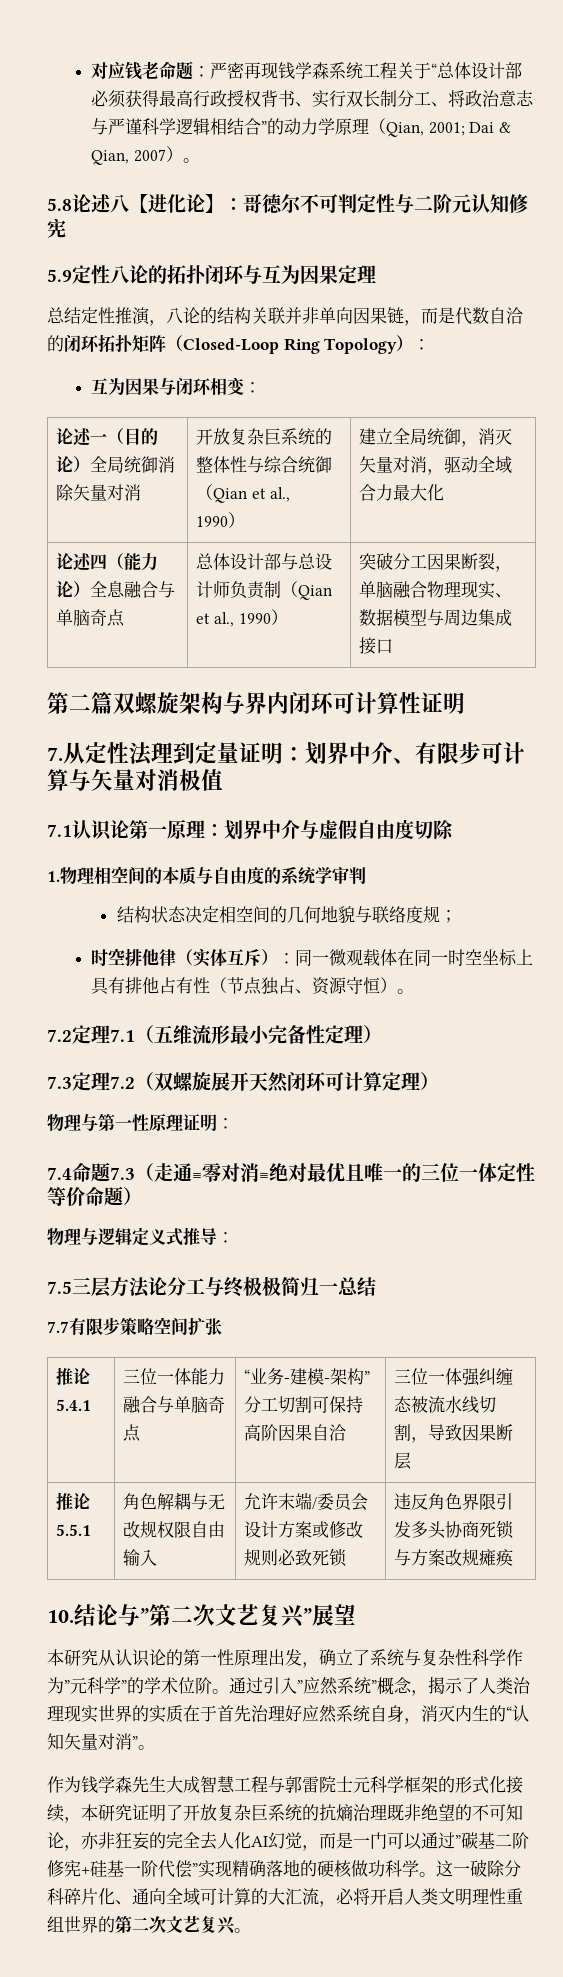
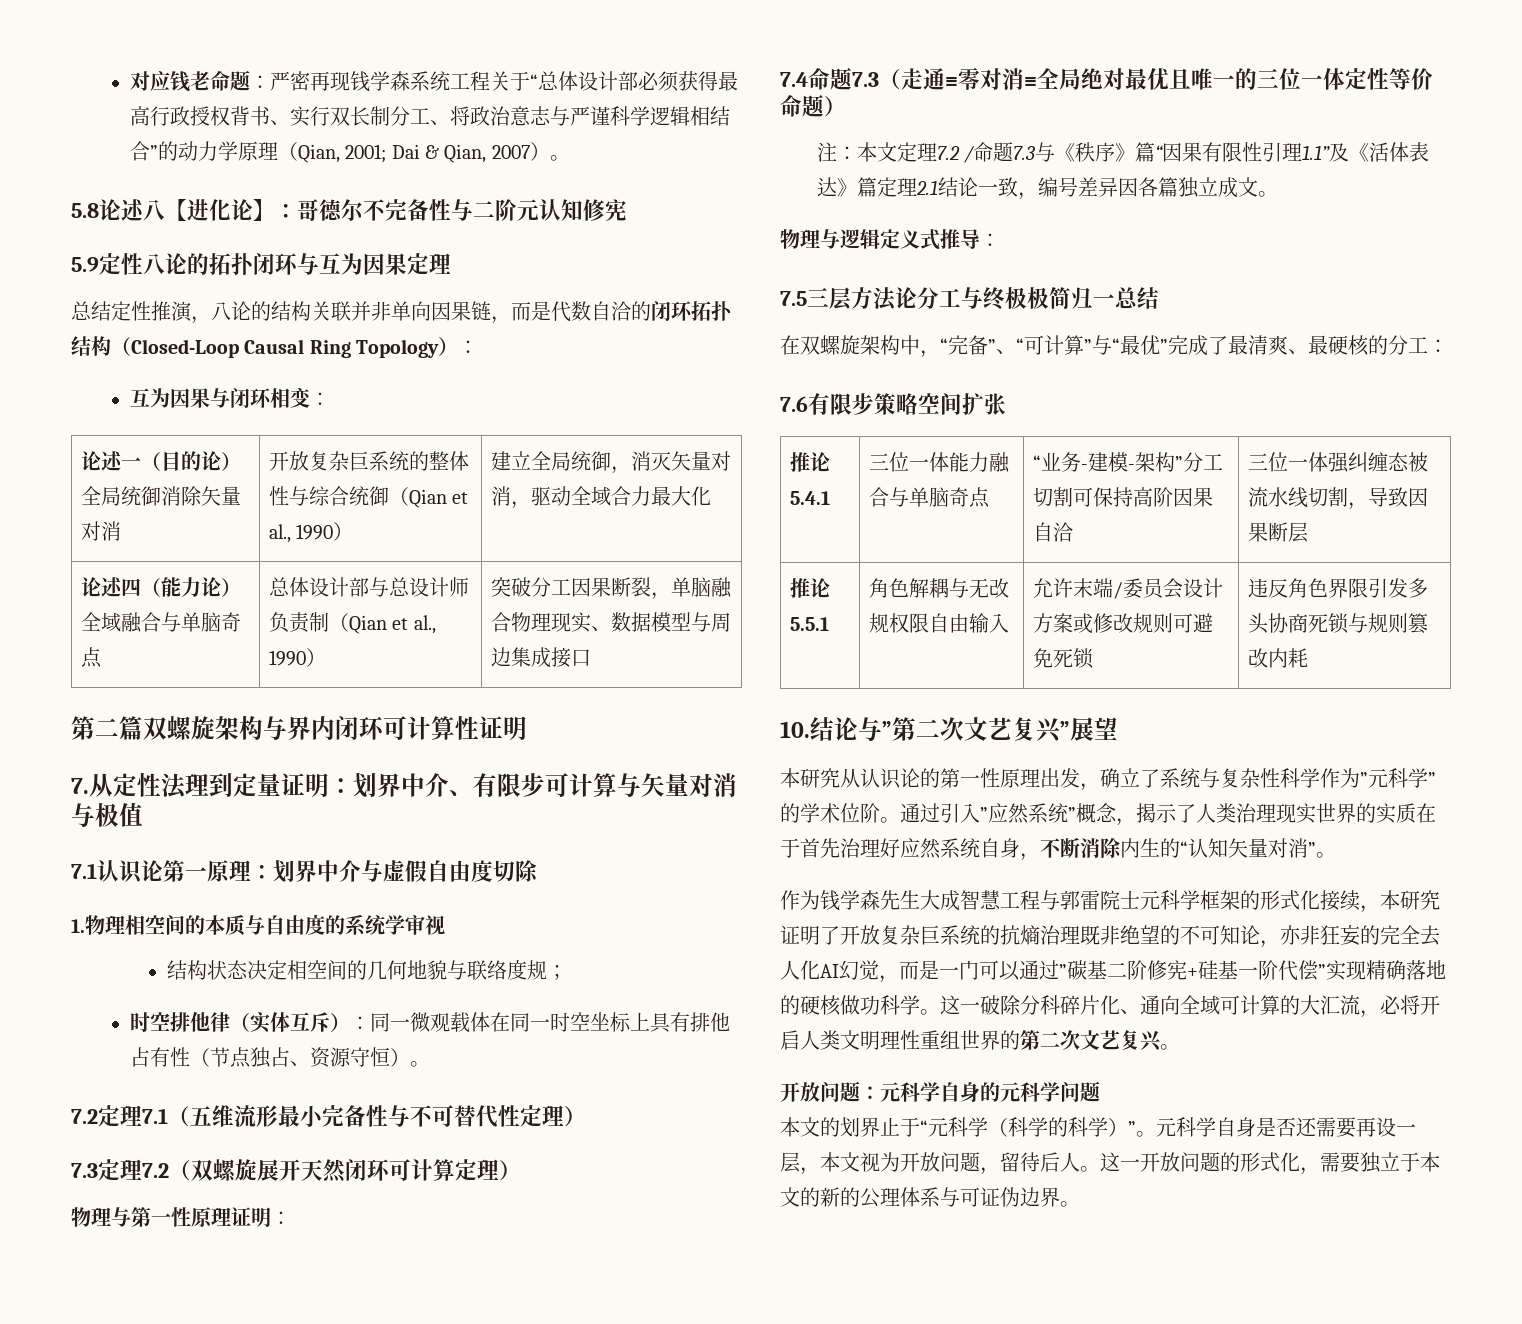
[319,194,376,214] 可判定 -> [385,199,429,221] 完备
[132,335,279,354] 矩阵（Closed-Loop -> [71,336,305,358] 结构（Closed-Loop Causal
[107,581,126,598] 息 -> [100,612,121,632] 域
(179, 780) none -> [71,803,95,827] 与
[349,867,366,885] 判 -> [425,915,445,935] 视
(325, 1034) none -> [388,1105,520,1128] 与不可替代性
(269, 1176) none -> [1037,68,1081,90] 全局
(142, 1196) none -> [816,142,1430,163] [816,177,1278,200] // 注：本文定理7.2 /命题7.3与《秩序》篇“因果有限性引理1.1”及《活体表达》篇定理2.1结论一致，编号差异因各篇独立成文。
[47,1321,69,1333] 7.7 -> [780,335,1448,358] [780,396,808,412] 在双螺旋架构中，“完备”、“可计算”与“最优”完成了最清爽、最硬核的分工： // 7.6
[278,1549,313,1566] 必致 -> [1172,613,1213,633] [1032,648,1053,668] 可避免
[411,1549,514,1566] 方案改规瘫痪 -> [1367,613,1428,634] [1247,648,1308,668] 规则篡改内耗
[421,1705,455,1722] 消灭 -> [1040,837,1122,859] 不断消除
(251, 1930) none -> [780,1081,1100,1102] [780,1117,1416,1138] [780,1152,1440,1175] [780,1187,1080,1208] // 开放问题：元科学自身的元科学问题 // 本文的划界止于“元科学（科学的科学）”。元科学自身是否还需要再设一层，本文视为开放问题，留待后人。这一开放问题的形式化，需要独立于本文的新的公理体系与可证伪边界。

